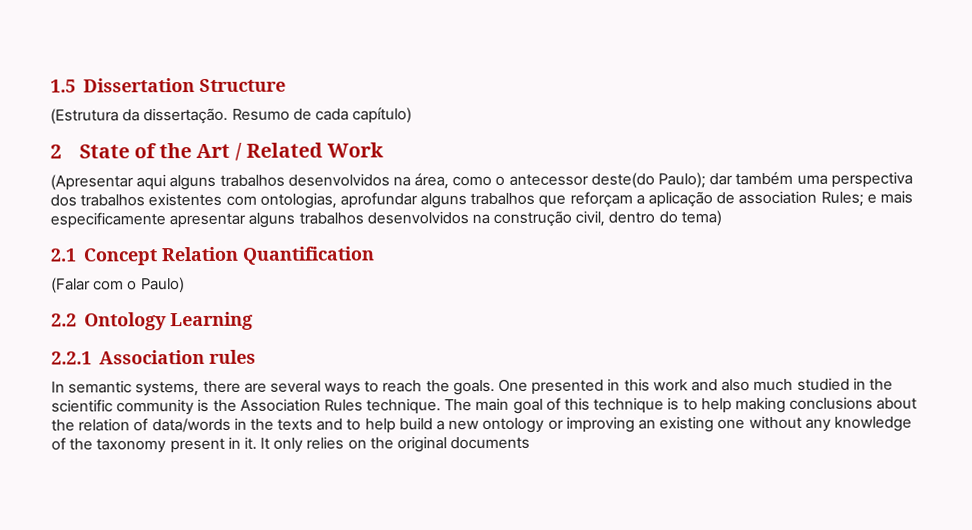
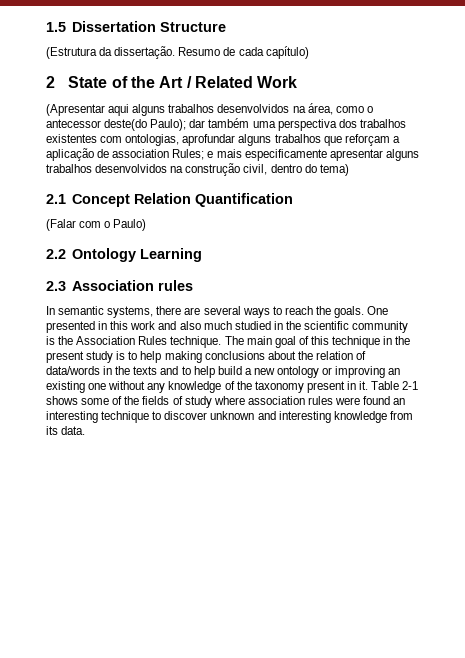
[51,351,92,365] 2.2.1 -> [46,281,66,291] 2.3
(665, 405) none -> [383,336,411,345] [46,351,114,363] in the present study
[260,436,531,453] It only relies on the original documents -> [371,381,419,390] [46,396,406,408] [46,411,413,423] [46,426,86,435] Table 2-1 shows some of the fields of study where association rules were found an interesting technique to discover unknown and interesting knowledge from its data.

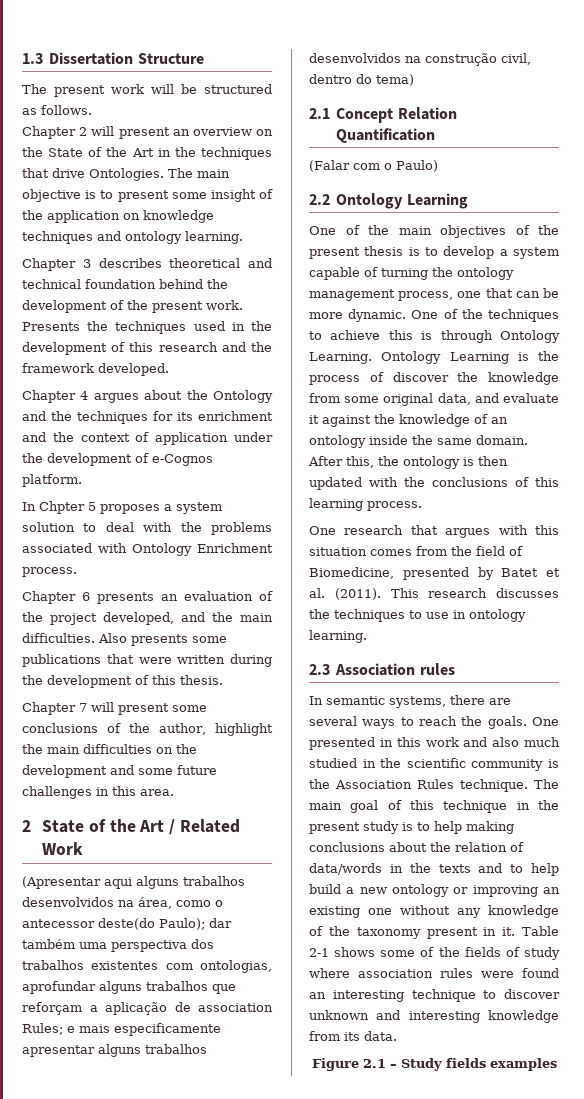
[46,22,66,32] 1.5 -> [22,53,43,64] 1.3
[46,46,309,59] (Estrutura da dissertação. Resumo de cada capítulo) -> [22,84,272,97] [22,105,92,115] [22,126,273,139] [22,147,272,160] [22,168,230,181] [22,189,273,202] [22,210,214,223] [22,231,243,244] [22,258,272,271] [22,279,228,289] [22,300,243,313] [22,321,272,334] [22,342,272,355] [22,363,169,376] [22,390,273,403] [22,411,273,424] [22,432,273,445] [22,453,213,466] [22,474,82,487] [22,501,222,514] [22,522,272,535] [22,543,273,556] [22,567,77,577] [22,591,273,604] [22,612,273,625] [22,633,227,646] [22,654,272,667] [22,675,223,688] [22,702,207,715] [22,723,273,736] [22,744,197,754] [22,765,217,778] [22,786,174,799] The present work will be structured as follows. // Chapter 2 will present an overview on the State of the Art in the techniques that drive Ontologies. The main objective is to present some insight of the application on knowledge techniques and ontology learning. // Chapter 3 describes theoretical and technical foundation behind the development of the present work. Presents the techniques used in the development of this research and the framework developed. // Chapter 4 argues about the Ontology and the techniques for its enrichment and the context of application under the development of e-Cognos platform. // In Chpter 5 proposes a system solution to deal with the problems associated with Ontology Enrichment process. // Chapter 6 presents an evaluation of the project developed, and the main difficulties. Also presents some publications that were written during the development of this thesis. // Chapter 7 will present some conclusions of the author, highlight the main difficulties on the development and some future challenges in this area.
(202, 255) none -> [309,225,559,238] [309,246,559,259] [309,267,514,280] [309,288,559,301] [309,309,559,322] [309,330,560,343] [309,351,559,364] [309,372,559,385] [309,393,559,406] [309,414,508,427] [309,435,528,448] [308,456,508,469] [309,477,559,490] [309,498,422,511] [309,525,559,538] [309,546,523,556] [309,567,560,580] [309,588,559,600] [309,609,526,622] [309,630,367,643] // One of the main objectives of the present thesis is to develop a system capable of turning the ontology management process, one that can be more dynamic. One of the techniques to achieve this is through Ontology Learning. Ontology Learning is the process of discover the knowledge from some original data, and evaluate it against the knowledge of an ontology inside the same domain. After this, the ontology is then updated with the conclusions of this learning process. // One research that argues with this situation comes from the field of Biomedicine, presented by Batet et al. (2011). This research discusses the techniques to use in ontology learning.
(86, 430) none -> [311,1058,557,1071] // Figure 2.1 – Study fields examples

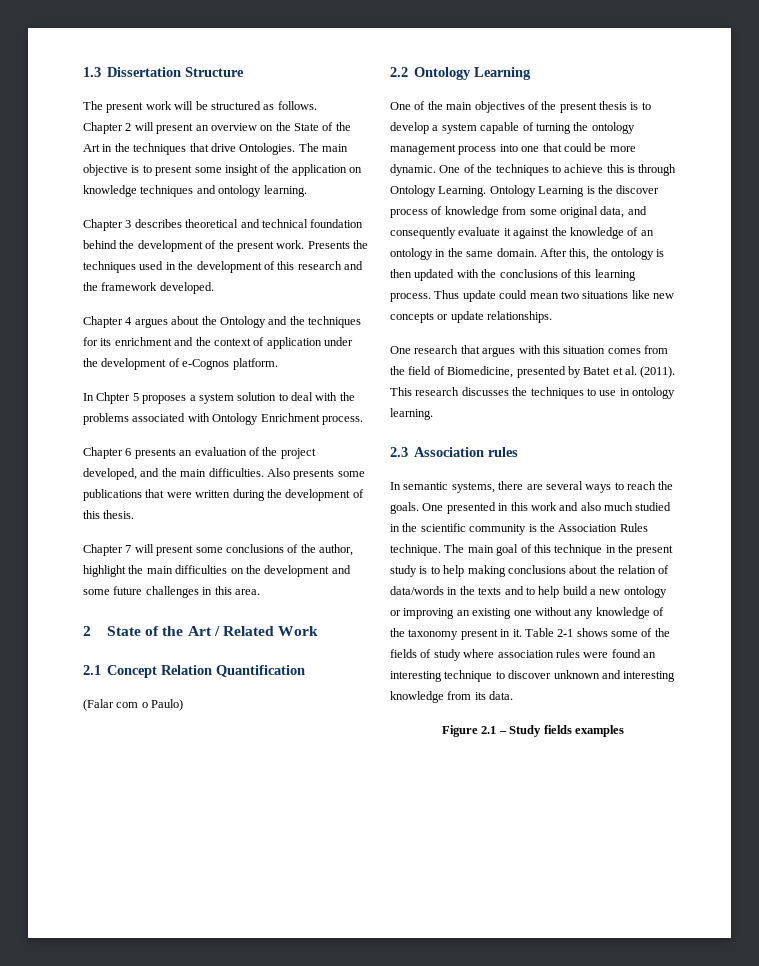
[22,876,245,889] [22,897,223,909] [22,918,232,930] [22,939,214,952] [22,960,272,973] [22,981,236,994] [22,1002,273,1015] [22,1023,221,1036] [22,1044,207,1057] [309,53,531,66] [309,74,414,86] // (Apresentar aqui alguns trabalhos desenvolvidos na área, como o antecessor deste(do Paulo); dar também uma perspectiva dos trabalhos existentes com ontologias, aprofundar alguns trabalhos que reforçam a aplicação de association Rules; e mais especificamente apresentar alguns trabalhos desenvolvidos na construção civil, dentro do tema) -> (319, 631) none
[398,291,454,301] process, -> [458,144,518,155] process into
[515,291,540,298] can -> [563,143,592,152] could
(559, 356) none -> [616,185,660,194] discover
[392,372,479,382] discover the -> (443, 210) none
(499, 398) none -> [390,227,456,239] consequently
[369,435,408,445] inside -> [435,249,446,257] in
(422, 506) none -> [434,290,674,302] [390,311,553,323] Thus update could mean two situations like new concepts or update relationships.

